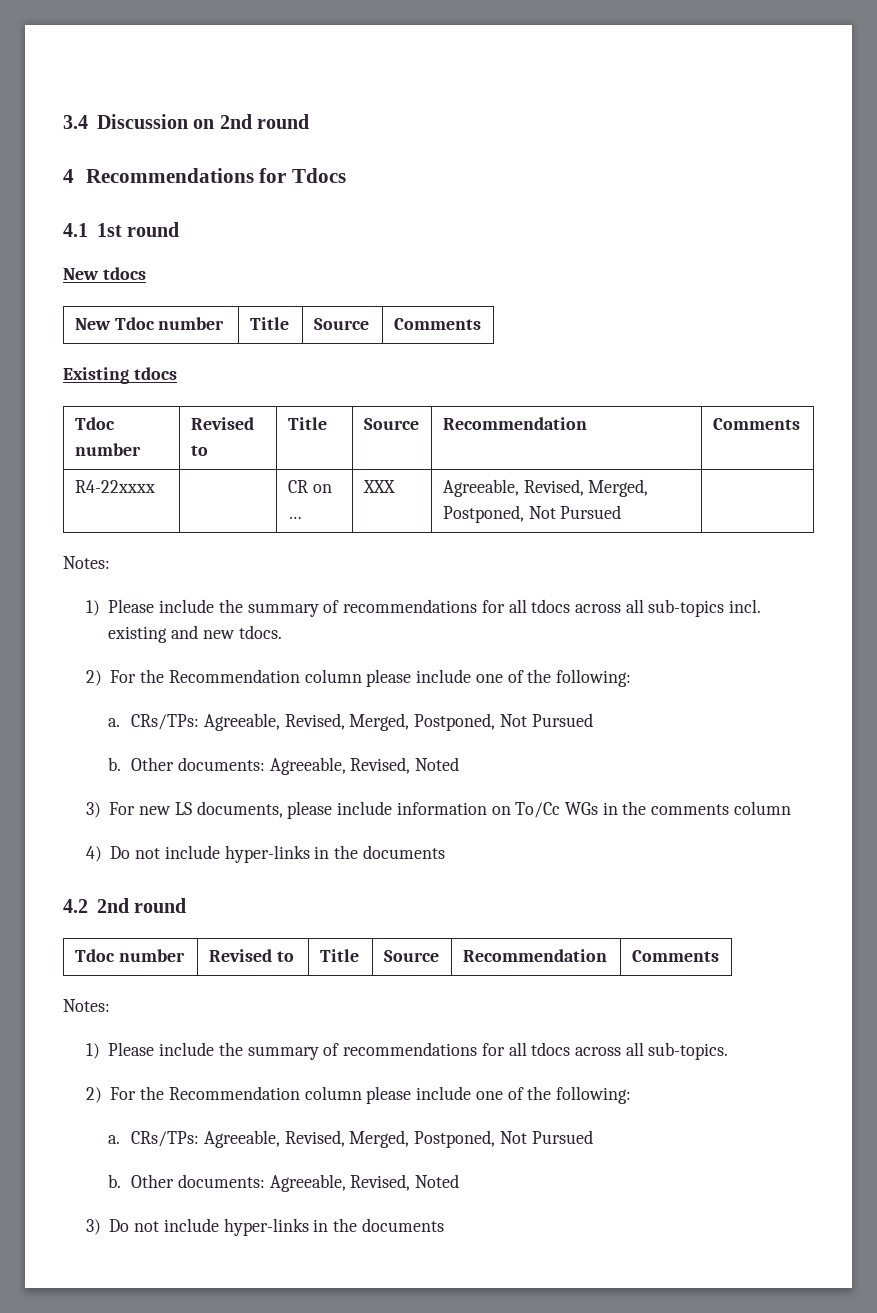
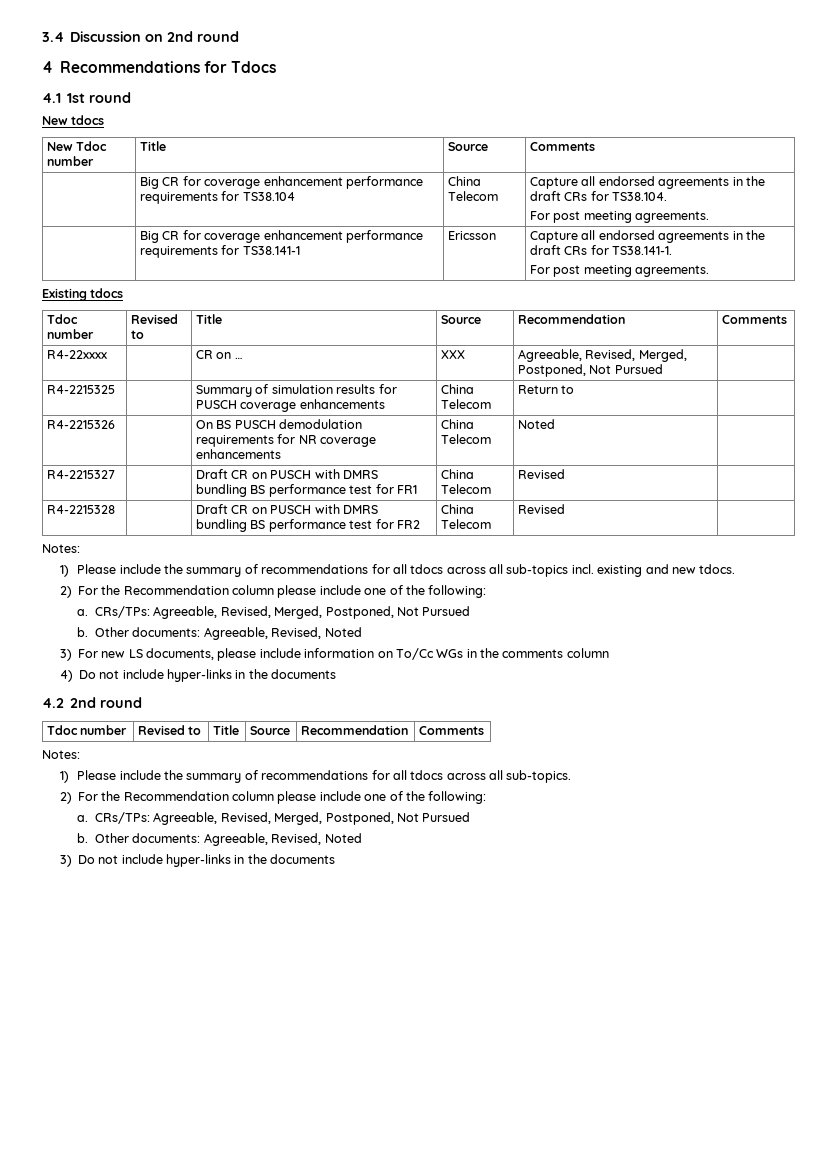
(481, 324) none -> [140,176,423,189] [140,191,295,204] [448,176,482,186] [448,191,499,201] [530,176,765,189] [530,191,668,201] [530,211,710,223] [140,230,423,243] [140,245,300,258] [448,231,497,240] [530,230,765,243] [530,245,673,255] [530,265,710,277] // | Big CR for coverage enhancement performance requirements for TS38.104 | China Telecom | Capture all endorsed agreements in the draft CRs for TS38.104. // For post meeting agreements. // | Big CR for coverage enhancement performance requirements for TS38.141-1 | Ericsson | Capture all endorsed agreements in the draft CRs for TS38.141-1. // For post meeting agreements.
(622, 512) none -> [47,385,116,394] [196,384,397,397] [196,399,385,412] [441,384,475,394] [441,399,492,409] [518,385,575,394] [47,420,116,429] [196,419,363,429] [196,434,377,447] [196,449,282,459] [441,419,475,429] [441,434,492,444] [518,419,556,429] [47,470,116,479] [196,469,378,479] [196,484,417,497] [441,469,475,479] [441,484,492,494] [518,469,566,479] [47,505,116,514] [196,504,378,514] [196,519,420,532] [441,504,475,514] [441,519,492,529] [518,504,566,514] // R4-2215325 | | Summary of simulation results for PUSCH coverage enhancements | China Telecom | Return to | // R4-2215326 | | On BS PUSCH demodulation requirements for NR coverage enhancements | China Telecom | Noted | // R4-2215327 | | Draft CR on PUSCH with DMRS bundling BS performance test for FR1 | China Telecom | Revised | // R4-2215328 | | Draft CR on PUSCH with DMRS bundling BS performance test for FR2 | China Telecom | Revised |

